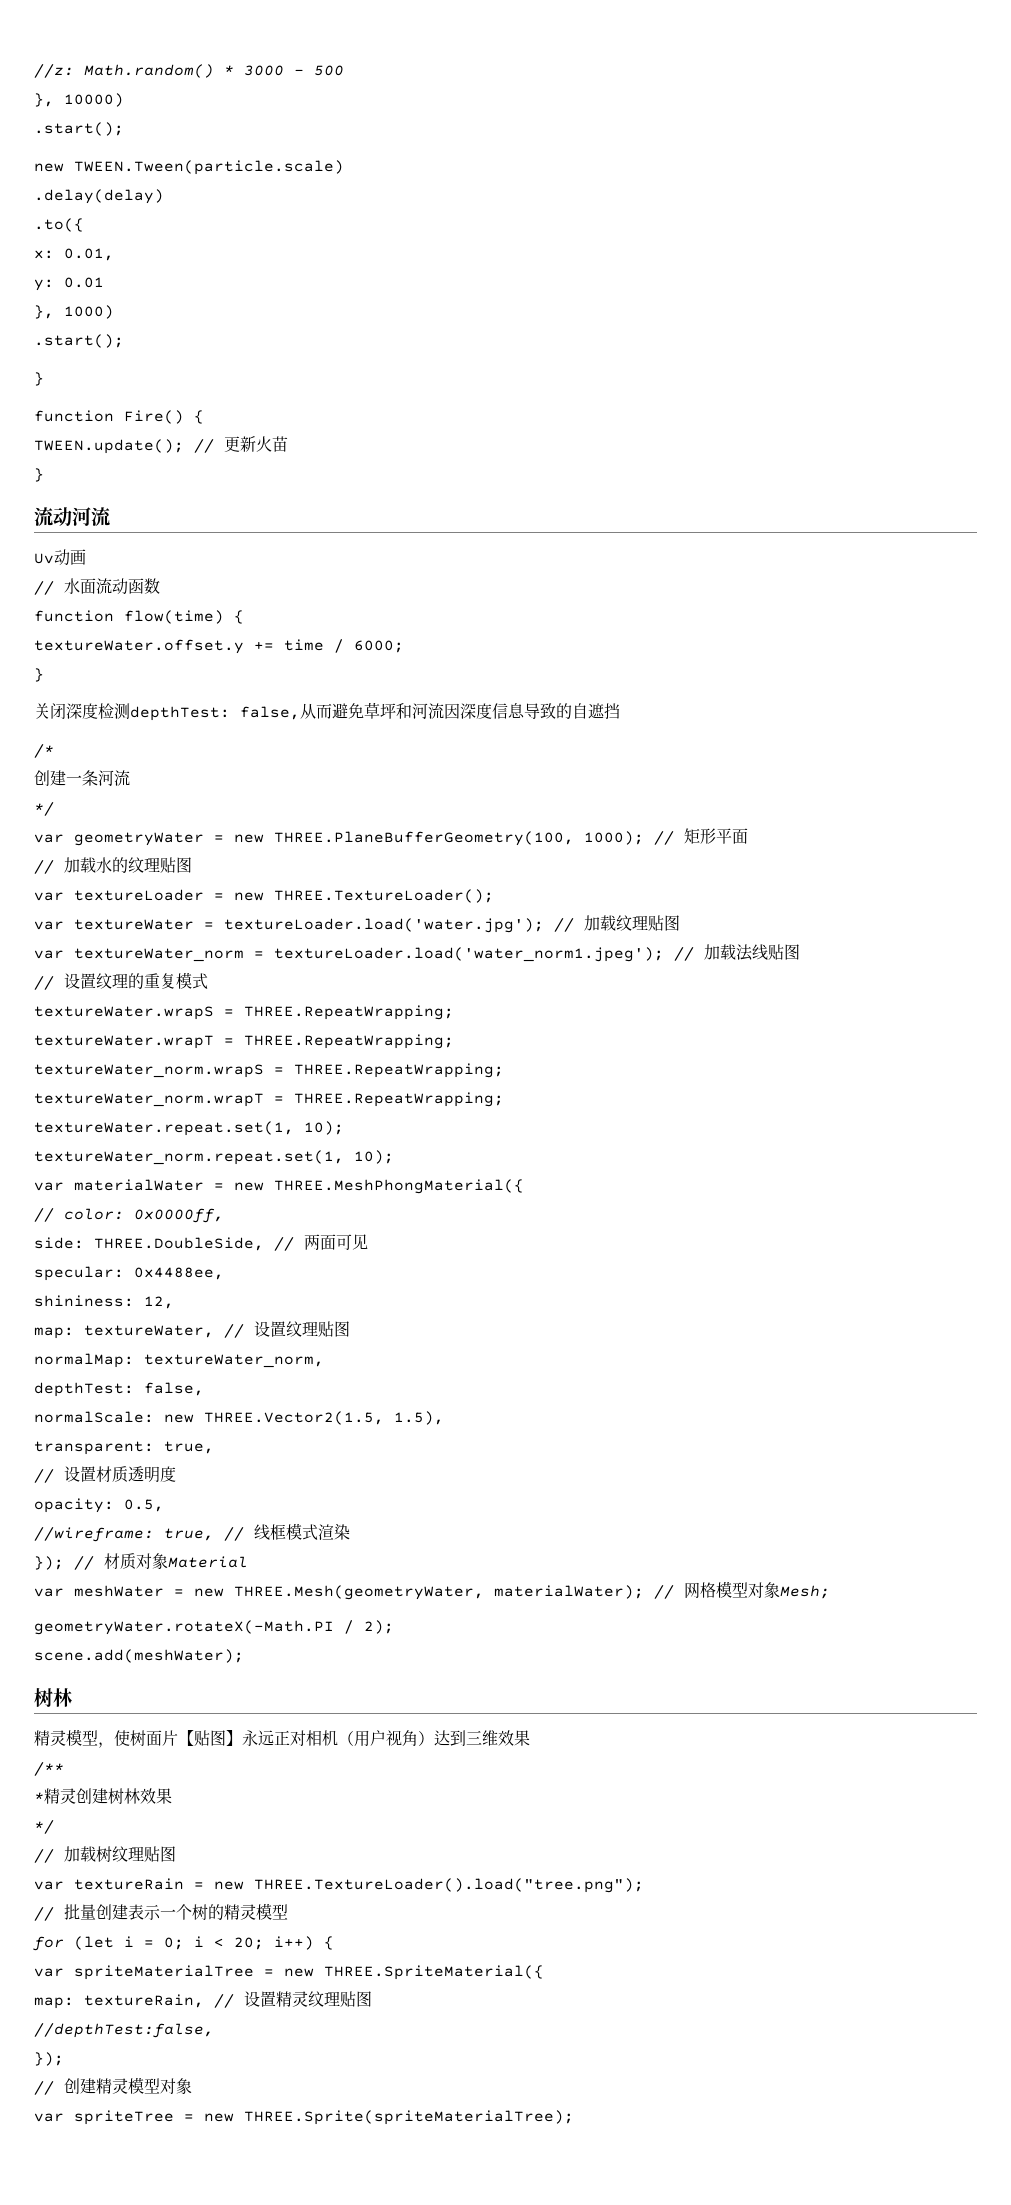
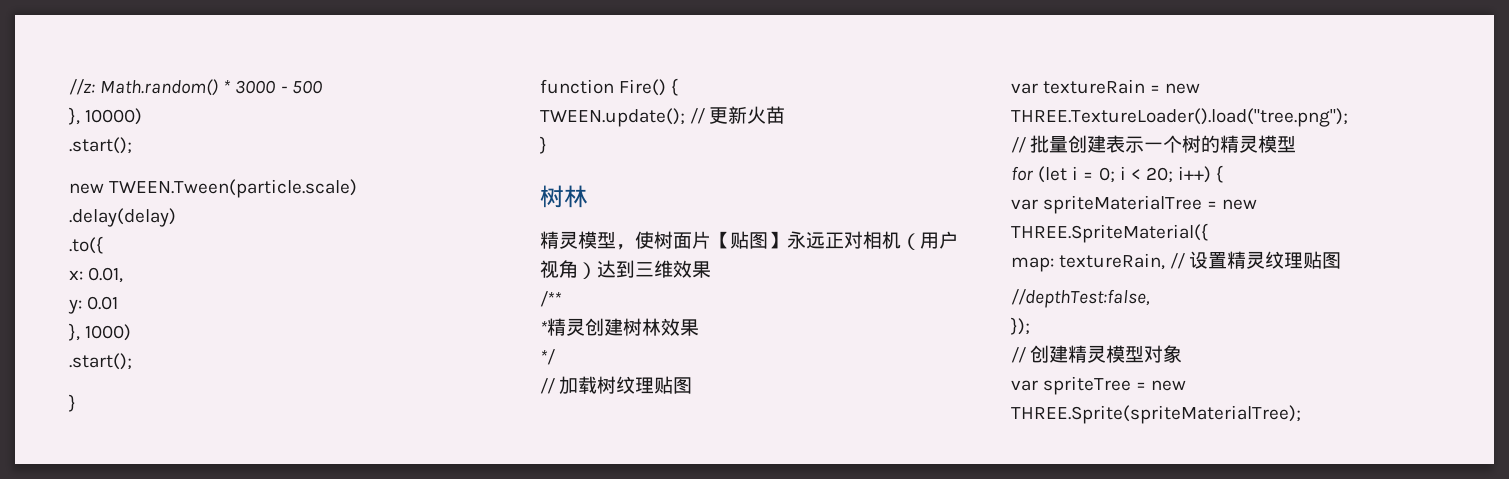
[34,507,111,526] [34,549,86,566] [34,578,160,595] [34,610,244,624] [34,639,404,654] [34,668,44,682] [34,702,620,721] [34,744,54,758] [34,770,130,786] [34,802,54,816] [34,828,748,846] [34,857,192,874] [34,889,494,903] [34,915,680,933] [34,944,800,962] [34,972,208,990] [34,1005,454,1020] [34,1034,454,1049] [34,1063,504,1078] [34,1092,504,1107] [34,1121,344,1136] [34,1150,394,1165] [34,1179,524,1194] [34,1208,224,1223] [34,1234,368,1251] [34,1266,224,1281] [34,1295,174,1309] [34,1321,350,1339] [34,1353,324,1368] [34,1382,204,1397] [34,1411,444,1425] [34,1441,214,1455] [34,1466,176,1483] [34,1498,164,1513] [34,1523,350,1542] [34,1553,248,1570] [34,1581,830,1600] [34,1620,394,1635] [34,1649,244,1663] // 流动河流 // Uv动画 // // 水面流动函数 // function flow(time) { // textureWater.offset.y += time / 6000; // } // 关闭深度检测depthTest: false,从而避免草坪和河流因深度信息导致的自遮挡 // /* // 创建一条河流 // */ // var geometryWater = new THREE.PlaneBufferGeometry(100, 1000); // 矩形平面 // // 加载水的纹理贴图 // var textureLoader = new THREE.TextureLoader(); // var textureWater = textureLoader.load('water.jpg'); // 加载纹理贴图 // var textureWater_norm = textureLoader.load('water_norm1.jpeg'); // 加载法线贴图 // // 设置纹理的重复模式 // textureWater.wrapS = THREE.RepeatWrapping; // textureWater.wrapT = THREE.RepeatWrapping; // textureWater_norm.wrapS = THREE.RepeatWrapping; // textureWater_norm.wrapT = THREE.RepeatWrapping; // textureWater.repeat.set(1, 10); // textureWater_norm.repeat.set(1, 10); // var materialWater = new THREE.MeshPhongMaterial({ // // color: 0x0000ff, // side: THREE.DoubleSide, // 两面可见 // specular: 0x4488ee, // shininess: 12, // map: textureWater, // 设置纹理贴图 // normalMap: textureWater_norm, // depthTest: false, // normalScale: new THREE.Vector2(1.5, 1.5), // transparent: true, // // 设置材质透明度 // opacity: 0.5, // //wireframe: true, // 线框模式渲染 // }); // 材质对象Material // var meshWater = new THREE.Mesh(geometryWater, materialWater); // 网格模型对象Mesh; // geometryWater.rotateX(-Math.PI / 2); // scene.add(meshWater); -> (547, 145) none

